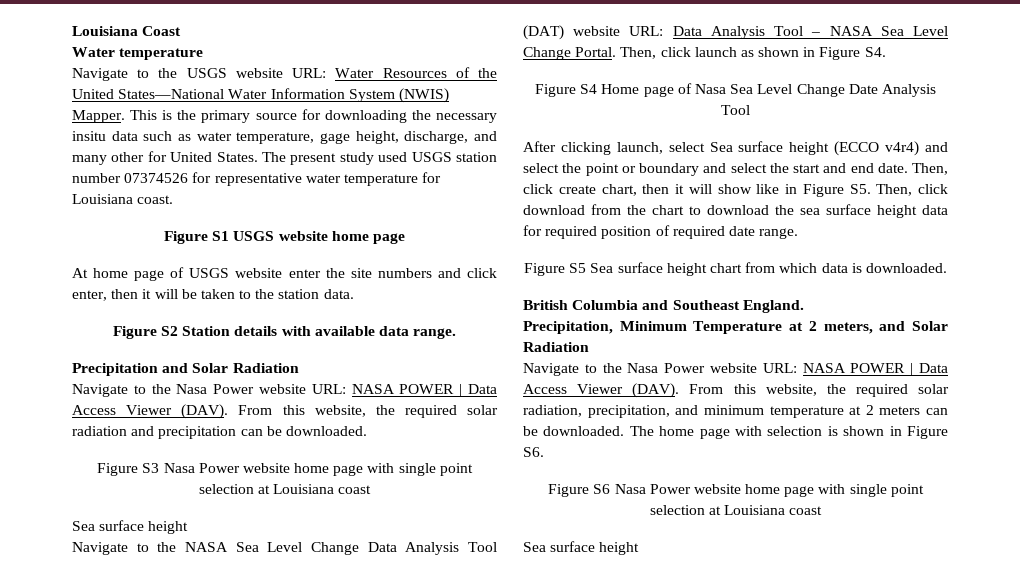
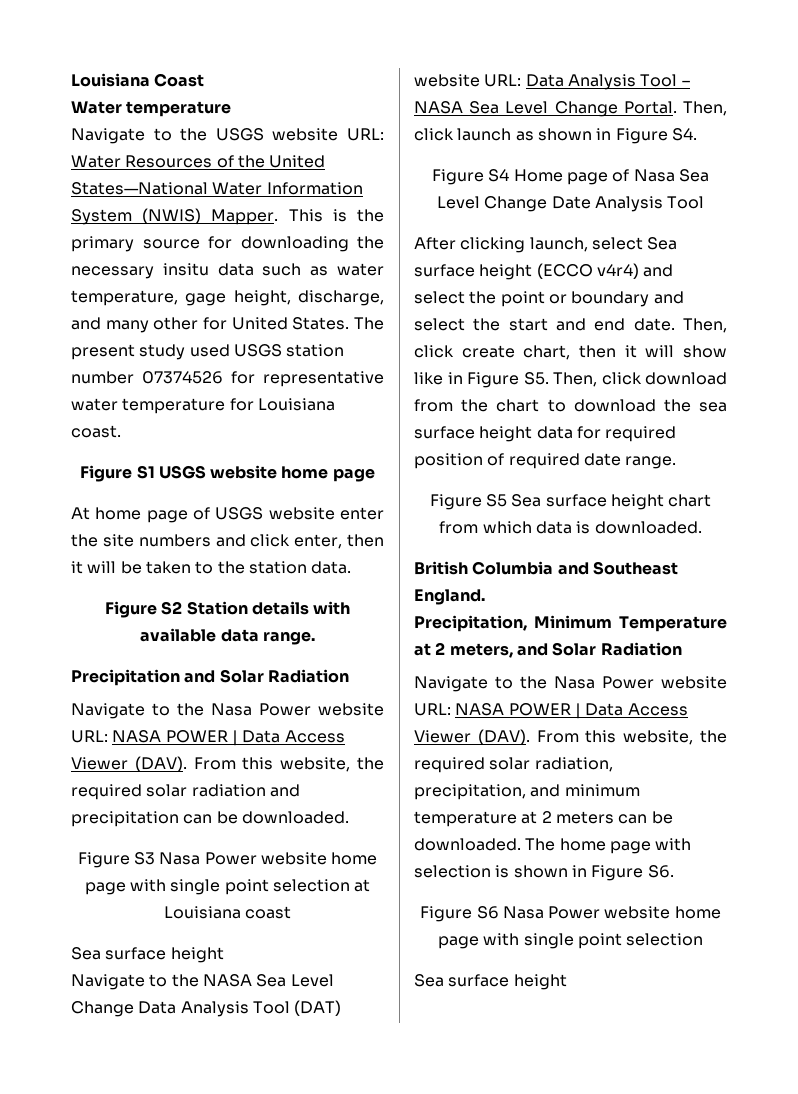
[708,505,823,515] at Louisiana coast -> (704, 939) none

